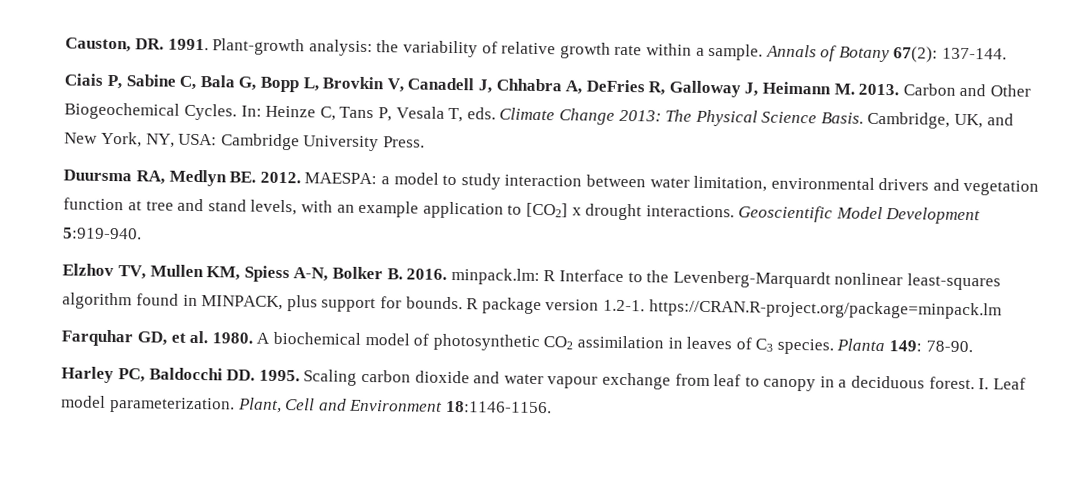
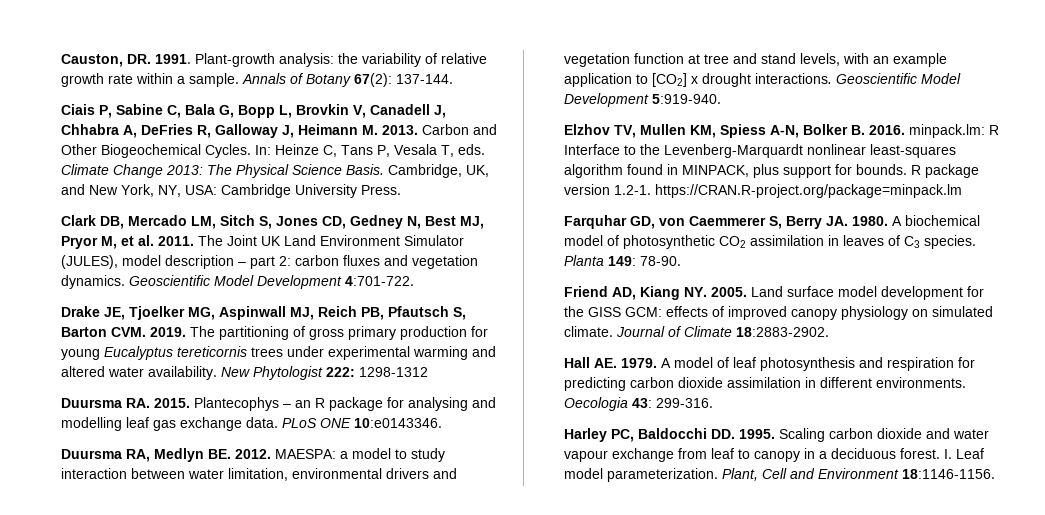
(426, 142) none -> [60,215,484,229] [60,235,464,249] [60,255,478,269] [60,275,414,289] [60,306,466,320] [60,326,488,340] [60,346,496,360] [60,366,428,380] [60,397,496,411] [60,417,442,431] // Clark DB, Mercado LM, Sitch S, Jones CD, Gedney N, Best MJ, Pryor M, et al. 2011. The Joint UK Land Environment Simulator (JULES), model description – part 2: carbon fluxes and vegetation dynamics. Geoscientific Model Development 4:701-722. // Drake JE, Tjoelker MG, Aspinwall MJ, Reich PB, Pfautsch S, Barton CVM. 2019. The partitioning of gross primary production for young Eucalyptus tereticornis trees under experimental warming and altered water availability. New Phytologist 222: 1298-1312 // Duursma RA. 2015. Plantecophys – an R package for analysing and modelling leaf gas exchange data. PLoS ONE 10:e0143346.
[170,330,209,344] et al. -> [658,216,848,229] von Caemmerer S, Berry JA.
(973, 346) none -> [563,286,984,300] [563,306,993,320] [563,326,829,337] [563,357,975,371] [563,377,966,391] [563,397,713,411] // Friend AD, Kiang NY. 2005. Land surface model development for the GISS GCM: effects of improved canopy physiology on simulated climate. Journal of Climate 18:2883-2902. // Hall AE. 1979. A model of leaf photosynthesis and respiration for predicting carbon dioxide assimilation in different environments. Oecologia 43: 299-316.

